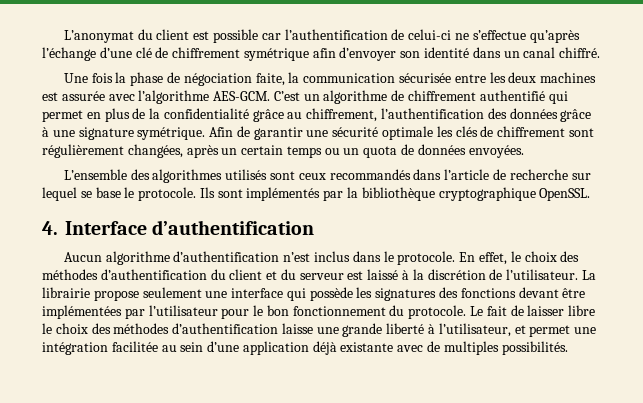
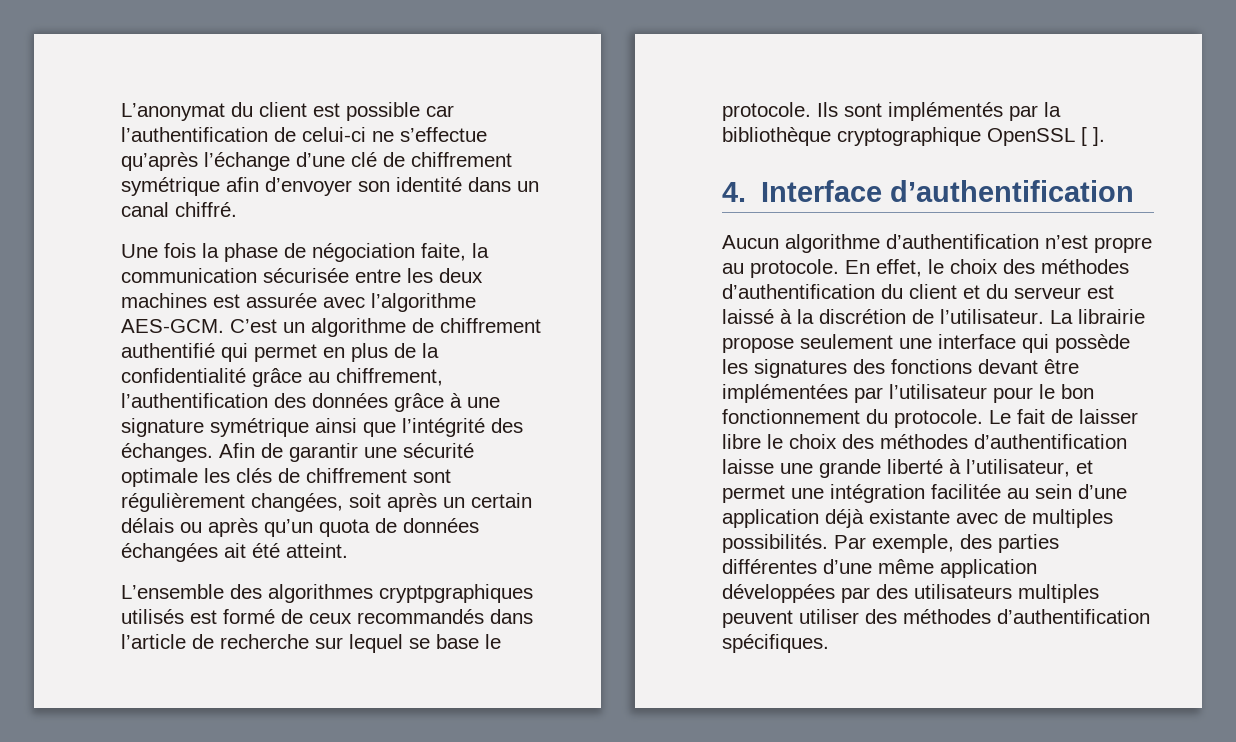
[137,127,206,140] symétrique. -> [210,418,523,437] [121,443,213,462] symétrique ainsi que l’intégrité des échanges.
(183, 151) none -> [349,493,381,508] soit
[286,144,524,158] [63,169,296,183] temps ou un quota de données envoyées. // L’ensemble des algorithmes utilisés sont -> [121,518,479,537] [121,543,348,562] [121,584,533,603] [121,609,303,624] délais ou après qu’un quota de données échangées ait été atteint. // L’ensemble des algorithmes cryptpgraphiques utilisés est formé de
[539,188,591,201] OpenSSL. -> [987,127,1105,146] OpenSSL [ ].
[314,251,394,262] inclus dans le -> [1094,237,1152,253] [722,263,744,274] propre au
(568, 348) none -> [834,534,1059,553] [722,559,1037,578] [722,584,1099,603] [722,609,1150,628] [722,634,829,653] Par exemple, des parties différentes d’une même application développées par des utilisateurs multiples peuvent utiliser des méthodes d’authentification spécifiques.

